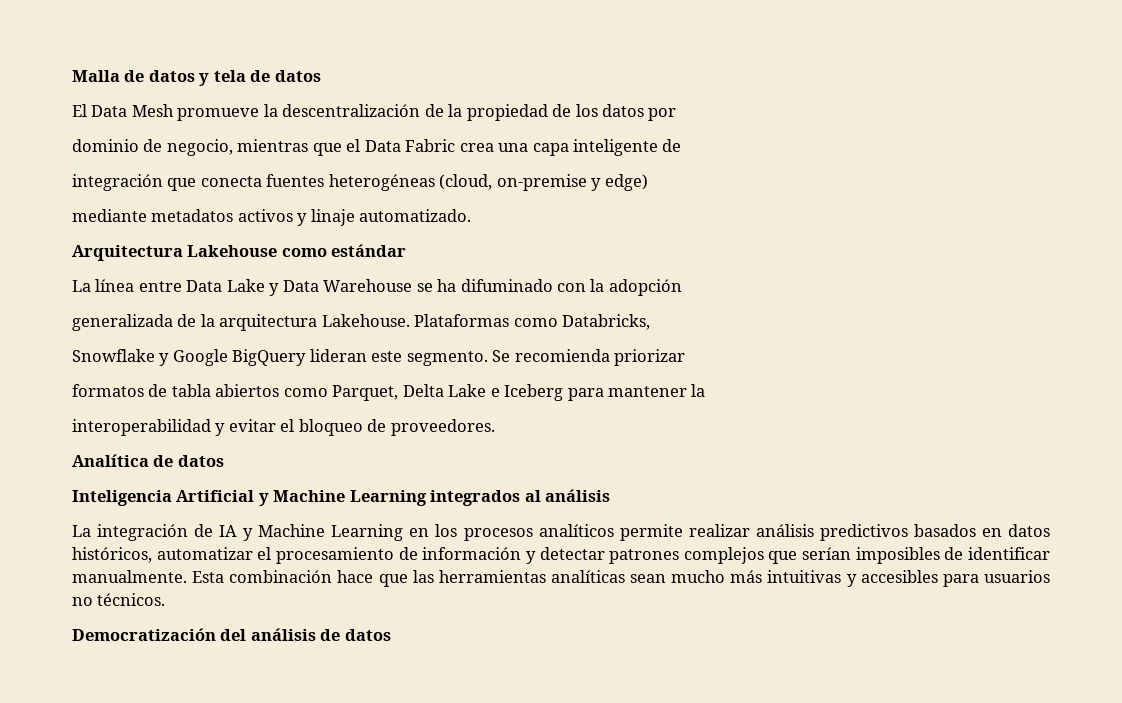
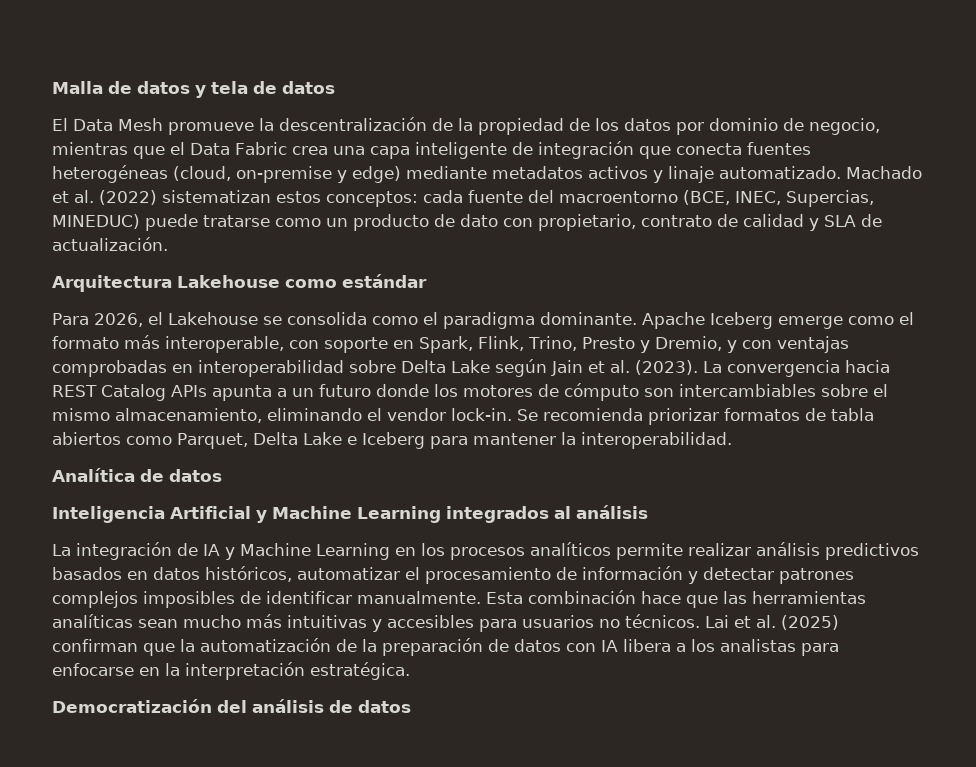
(677, 114) // -> (704, 128) none
(682, 145) // -> (533, 148) none
(648, 182) // -> (401, 174) none
[72,244,407,261] [72,279,682,296] [72,314,651,331] [72,349,488,366] // Arquitectura Lakehouse como estándar // La línea entre Data Lake y Data Warehouse se ha difuminado con la adopción // generalizada de la arquitectura Lakehouse. Plataformas como Databricks, // Snowflake y Google BigQuery lideran este segmento. -> [846,166,922,179] [52,190,874,207] [52,214,882,231] [52,237,168,251] [52,274,427,292] [52,312,914,329] [52,335,849,353] [52,359,890,377] [52,383,888,401] [52,408,512,423] Machado et al. (2022) sistematizan estos conceptos: cada fuente del macroentorno (BCE, INEC, Supercias, MINEDUC) puede tratarse como un producto de dato con propietario, contrato de calidad y SLA de actualización. // Arquitectura Lakehouse como estándar // Para 2026, el Lakehouse se consolida como el paradigma dominante. Apache Iceberg emerge como el formato más interoperable, con soporte en Spark, Flink, Trino, Presto y Dremio, y con ventajas comprobadas en interoperabilidad sobre Delta Lake según Jain et al. (2023). La convergencia hacia REST Catalog APIs apunta a un futuro donde los motores de cómputo son intercambiables sobre el mismo almacenamiento, eliminando el vendor lock-in.
(686, 357) // -> (719, 416) none
[72,419,495,436] // interoperabilidad y evitar el bloqueo de proveedores. -> [581,432,732,449] interoperabilidad.
[768,547,852,564] que serían -> (138, 599) none
(166, 599) none -> [705,615,839,630] [52,638,839,656] [52,662,410,680] Lai et al. (2025) confirman que la automatización de la preparación de datos con IA libera a los analistas para enfocarse en la interpretación estratégica.

